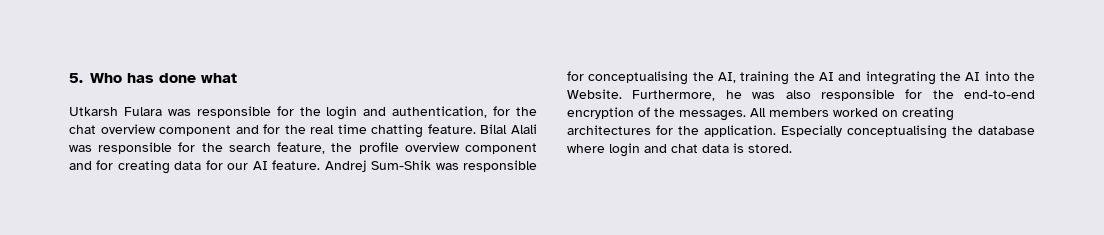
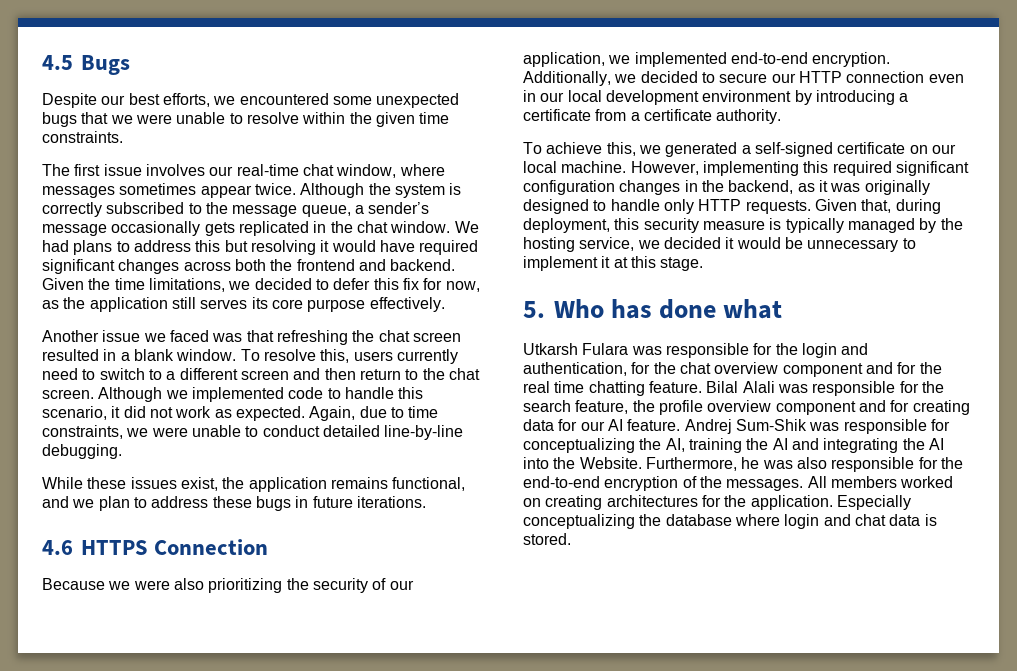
(69, 78) none -> [42,55,130,75] [42,93,460,108] [42,112,450,127] [42,131,123,143] [42,164,445,178] [42,183,462,198] [42,202,430,217] [42,221,479,236] [42,240,479,255] [42,259,456,274] [42,278,480,292] [42,297,445,312] [42,330,461,345] [42,349,458,364] [42,368,480,380] [42,387,424,402] [42,406,439,421] [42,425,464,440] [42,444,122,459] [42,477,466,492] [42,496,426,511] [42,539,269,555] [42,578,414,593] [523,52,891,67] [523,71,964,86] [523,90,909,105] [523,109,782,124] [523,142,956,157] [523,161,969,176] [523,180,930,195] [523,199,941,214] [523,218,963,233] [523,237,916,252] [523,256,704,271] 4.5 Bugs // Despite our best efforts, we encountered some unexpected bugs that we were unable to resolve within the given time constraints. // The first issue involves our real-time chat window, where messages sometimes appear twice. Although the system is correctly subscribed to the message queue, a sender’s message occasionally gets replicated in the chat window. We had plans to address this but resolving it would have required significant changes across both the frontend and backend. Given the time limitations, we decided to defer this fix for now, as the application still serves its core purpose effectively. // Another issue we faced was that refreshing the chat screen resulted in a blank window. To resolve this, users currently need to switch to a different screen and then return to the chat screen. Although we implemented code to handle this scenario, it did not work as expected. Again, due to time constraints, we were unable to conduct detailed line-by-line debugging. // While these issues exist, the application remains functional, and we plan to address these bugs in future iterations. // 4.6 HTTPS Connection // Because we were also prioritizing the security of our application, we implemented end-to-end encryption. Additionally, we decided to secure our HTTP connection even in our local development environment by introducing a certificate from a certificate authority. // To achieve this, we generated a self-signed certificate on our local machine. However, implementing this required significant configuration changes in the backend, as it was originally designed to handle only HTTP requests. Given that, during deployment, this security measure is typically managed by the hosting service, we decided it would be unnecessary to implement it at this stage. //
[588,71,689,85] conceptualising -> [523,438,635,453] conceptualizing
[847,125,947,139] conceptualising -> [523,514,635,529] conceptualizing

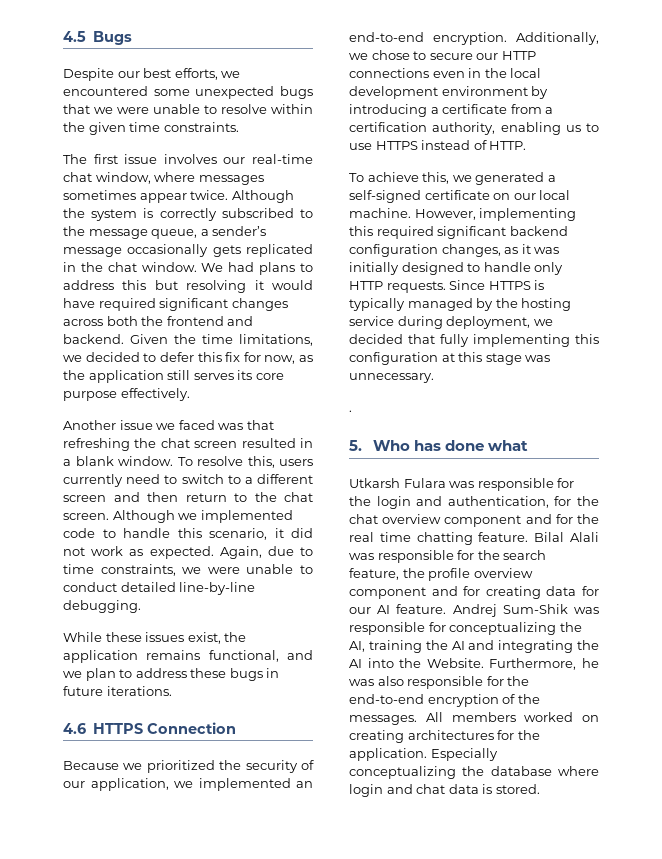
[133,578,283,593] were also prioritizing -> [146,760,215,773] prioritized
(727, 59) none -> [296,781,313,788] an
[640,71,698,83] decided -> [371,50,410,60] chose
[846,71,925,83] connection -> [349,68,429,78] connections
[540,92,565,102] our -> [484,68,507,78] the
[643,109,782,124] certificate authority. -> [349,122,599,135] [349,140,527,150] certification authority, enabling us to use HTTPS instead of HTTP.
[523,180,794,195] configuration changes in the backend, -> [509,226,568,236] [349,244,501,257] backend configuration changes,
[864,180,930,195] originally -> [349,262,399,275] initially
[814,199,941,214] [523,218,765,233] Given that, during deployment, this security measure -> [449,280,531,290] Since HTTPS
[579,237,916,252] [523,256,704,271] service, we decided it would be unnecessary to implement it at this stage. -> [349,316,553,329] [349,334,599,347] [349,352,551,365] [349,373,434,383] [349,410,352,412] service during deployment, we decided that fully implementing this configuration at this stage was unnecessary. // .

